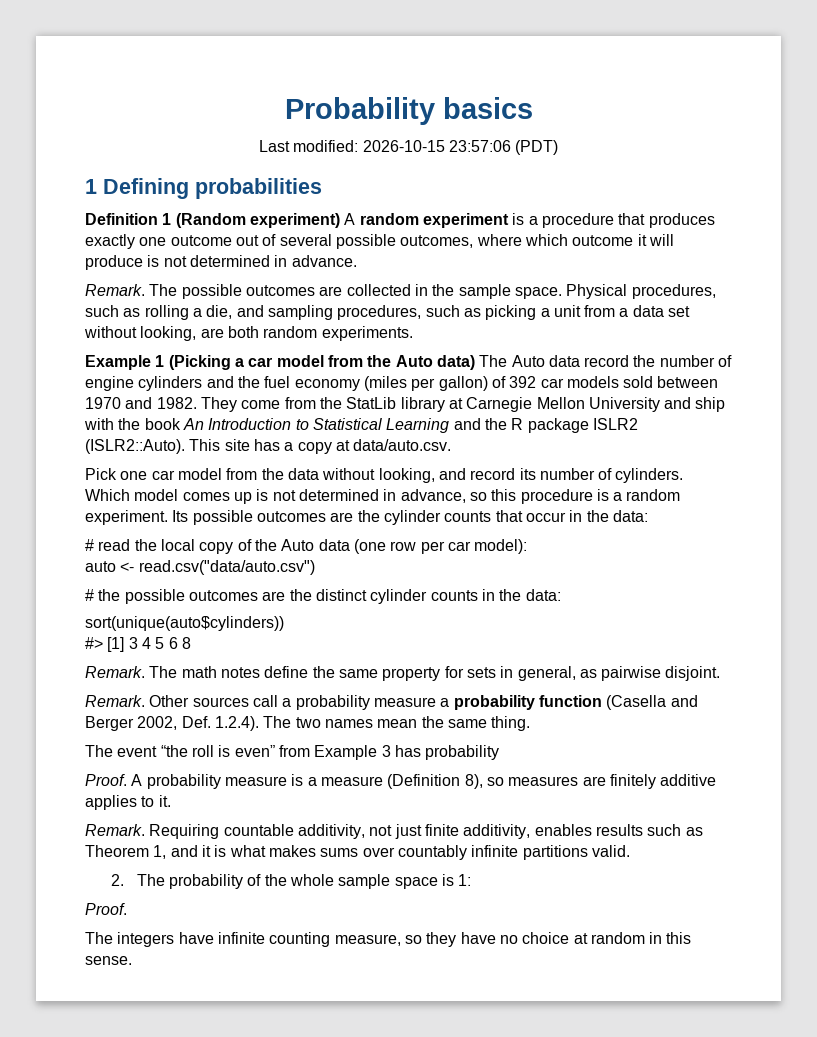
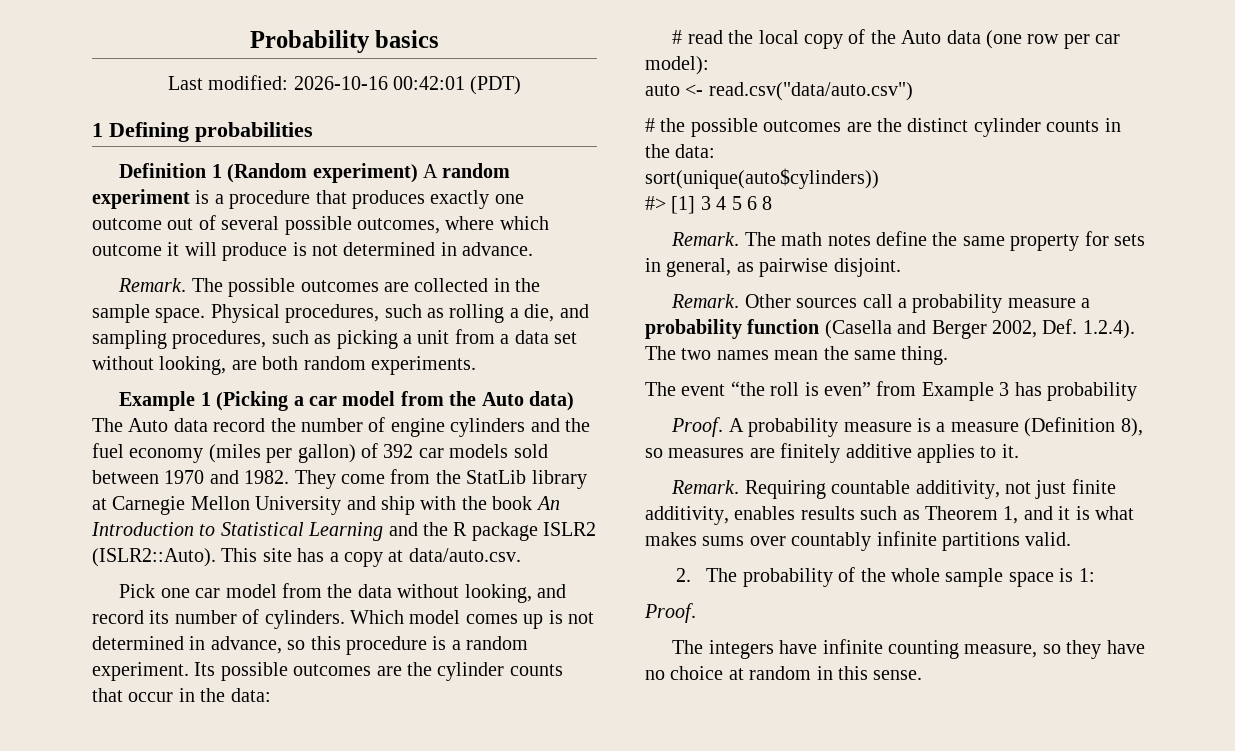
[362,140,511,152] 2026-10-15 23:57:06 -> [293,76,465,90] 2026-10-16 00:42:01

